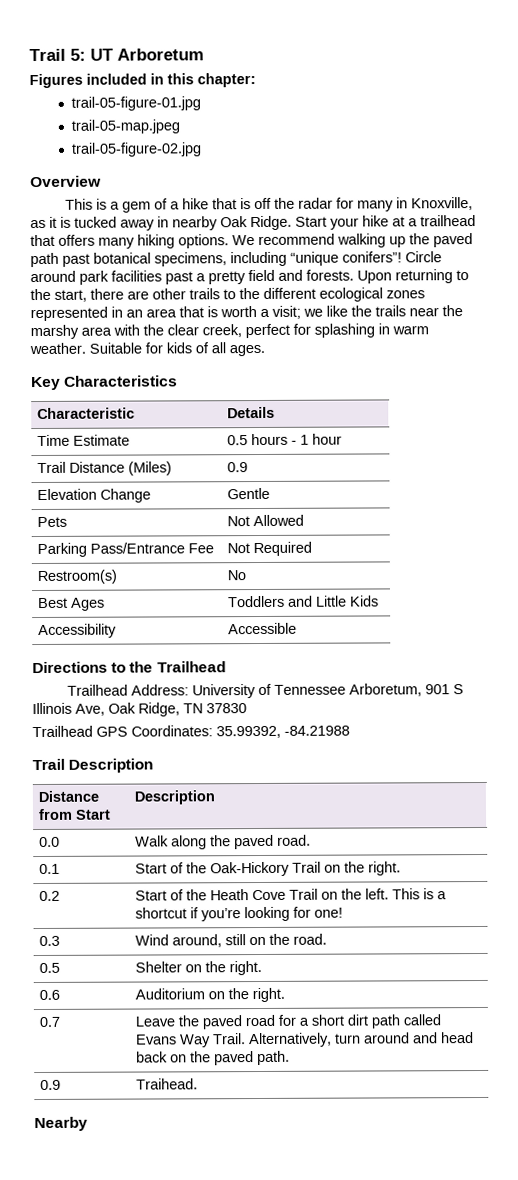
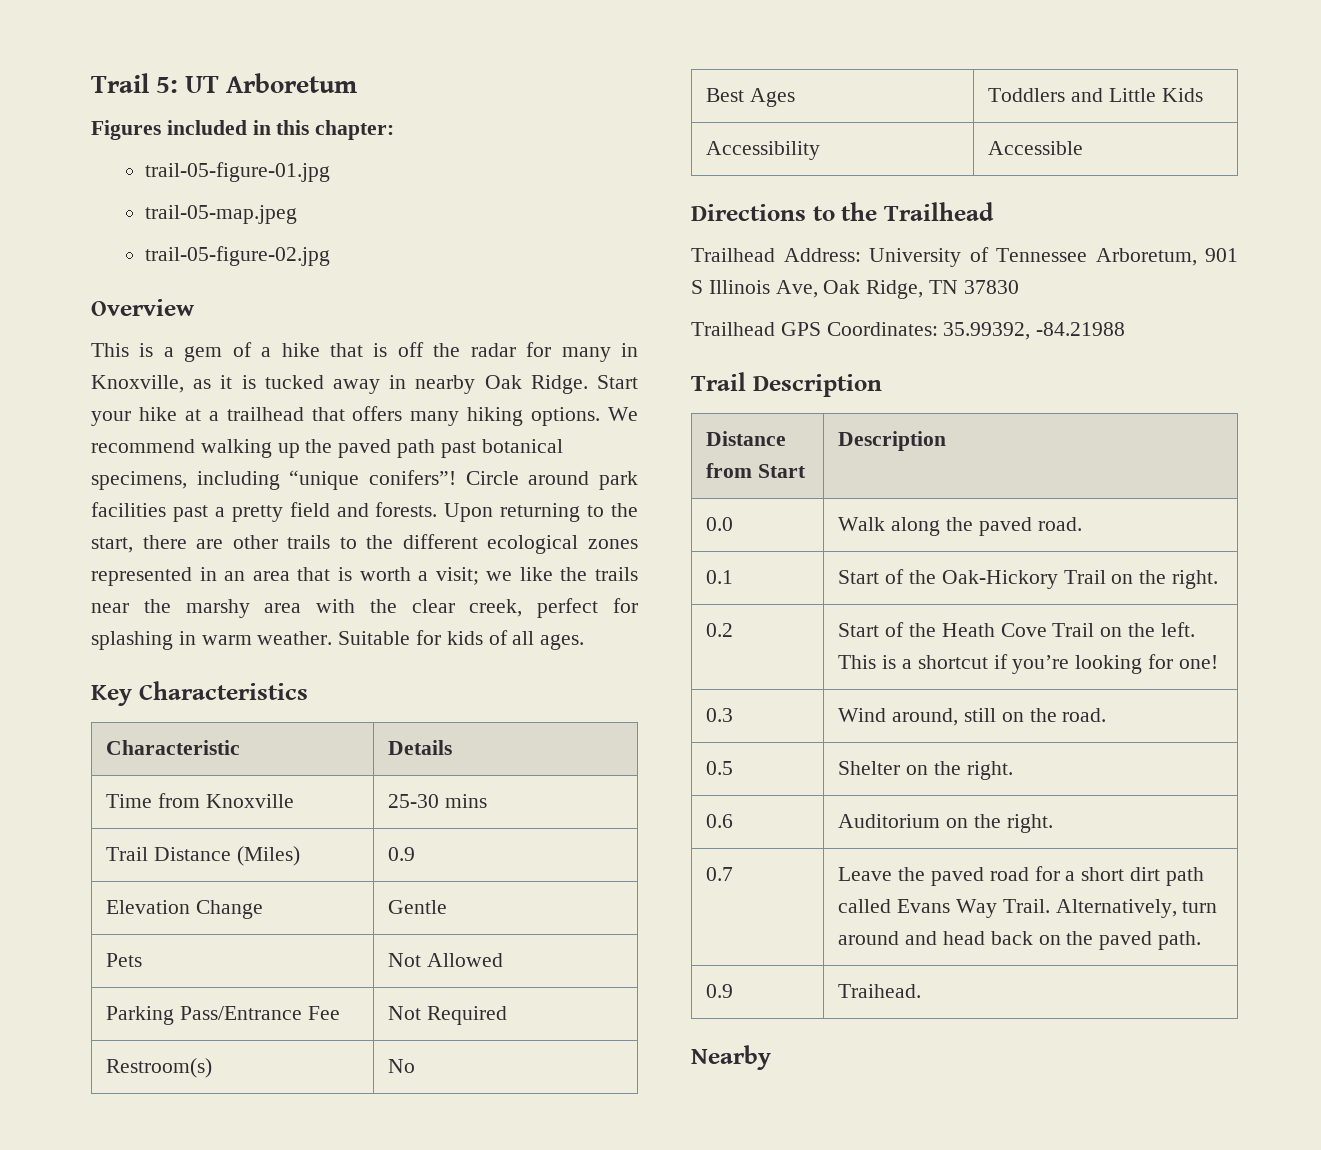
[72,434,130,446] [226,433,342,446] Estimate | 0.5 hours - 1 hour -> [158,793,294,808] [388,794,488,808] from Knoxville | 25-30 mins

